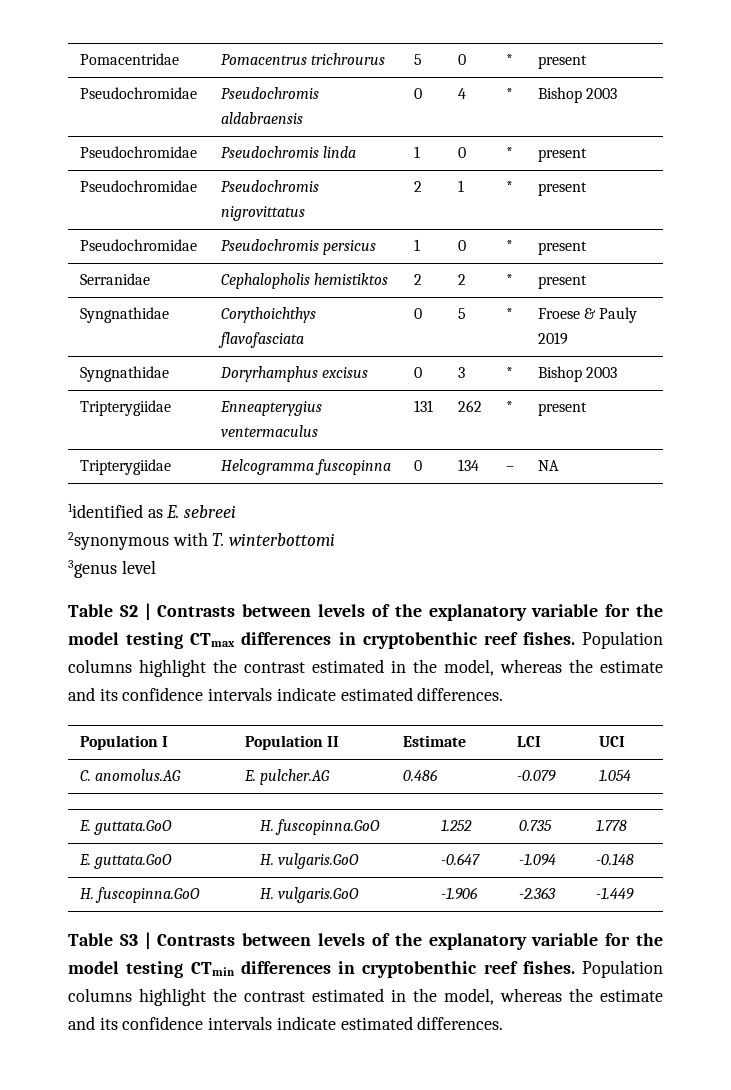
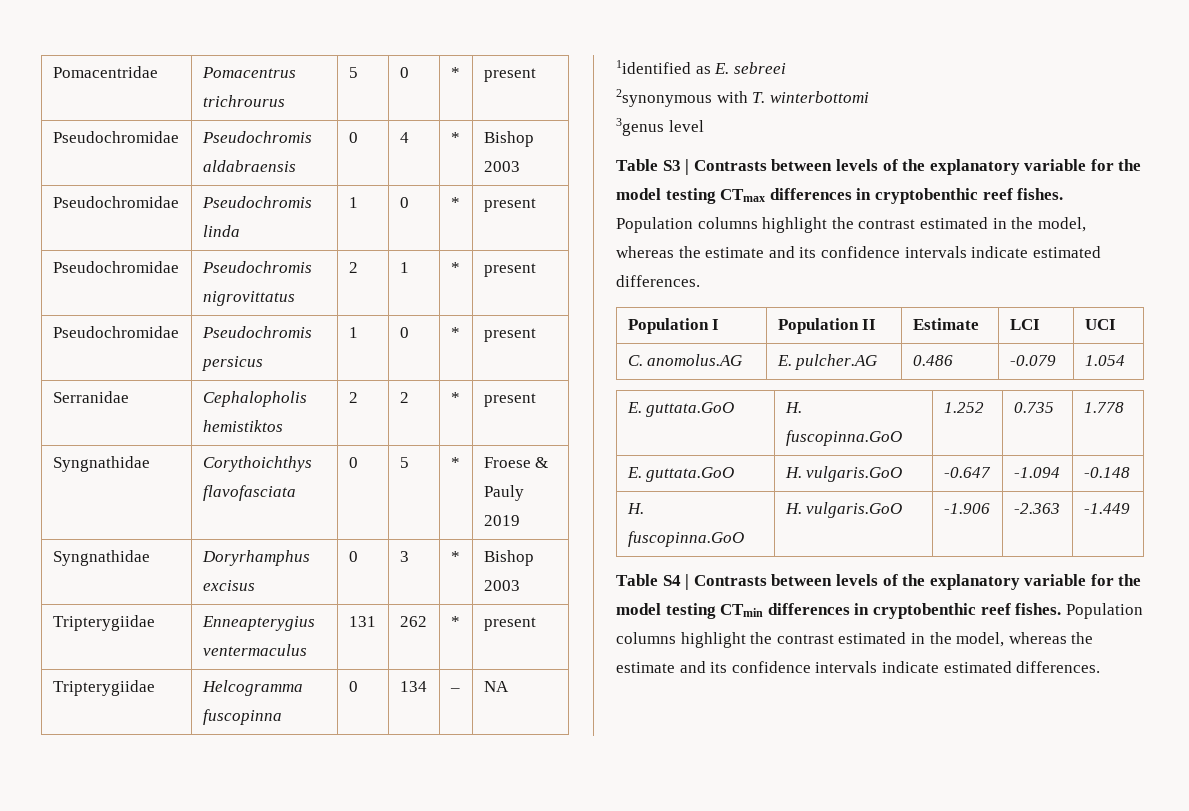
[119,605,138,617] S2 -> [662,160,681,171] S3
[119,934,138,946] S3 -> [662,575,681,586] S4

